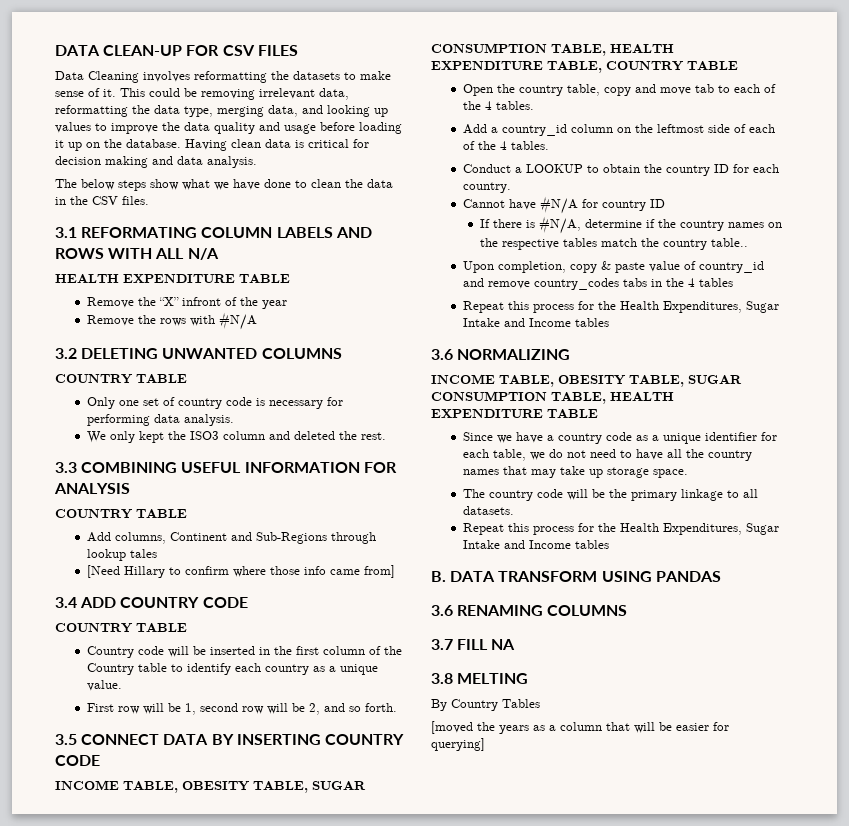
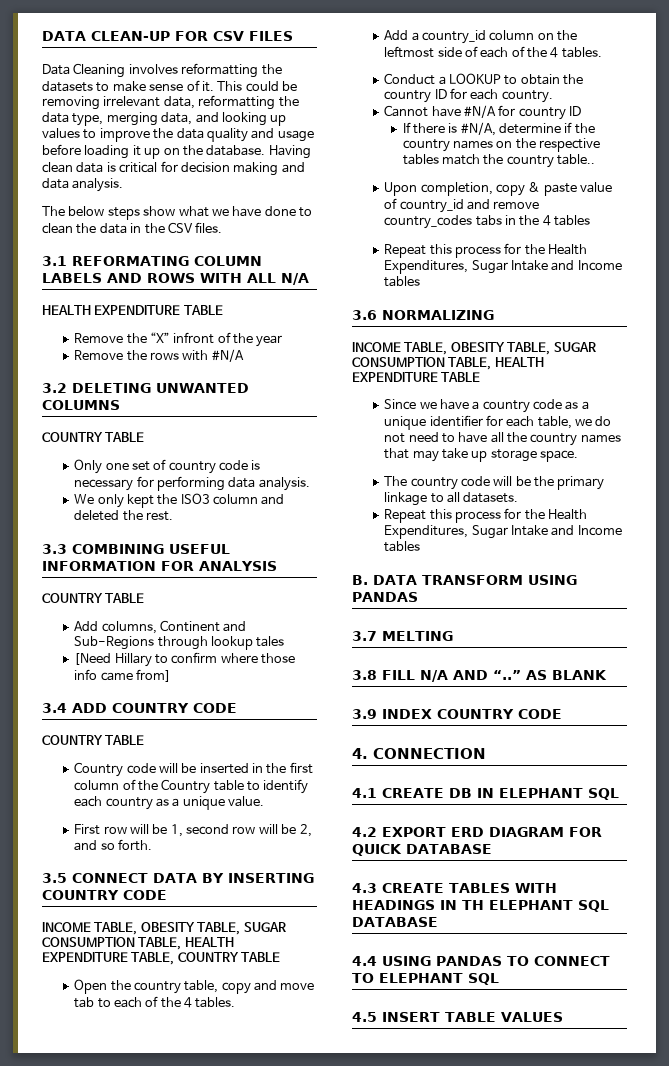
[431,605,628,616] // 3.6 RENAMING COLUMNS -> (418, 597) none
[457,639,516,650] FILL NA -> [382,631,453,641] MELTING
[457,673,529,684] [431,699,540,711] [431,721,729,734] [431,738,485,751] MELTING // By Country Tables // [moved the years as a column that will be easier for querying] -> [382,670,607,682] [352,709,562,719] [352,748,486,759] [352,788,619,800] [352,827,602,837] [352,844,492,856] [352,883,557,893] [352,900,609,912] [352,917,438,927] [352,956,610,966] [352,973,499,985] [352,1012,563,1022] FILL N/A AND “..” AS BLANK // 3.9 INDEX COUNTRY CODE // 4. CONNECTION // 4.1 CREATE DB IN ELEPHANT SQL // 4.2 EXPORT ERD DIAGRAM FOR QUICK DATABASE // 4.3 CREATE TABLES WITH HEADINGS IN TH ELEPHANT SQL DATABASE // 4.4 USING PANDAS TO CONNECT TO ELEPHANT SQL // 4.5 INSERT TABLE VALUES

